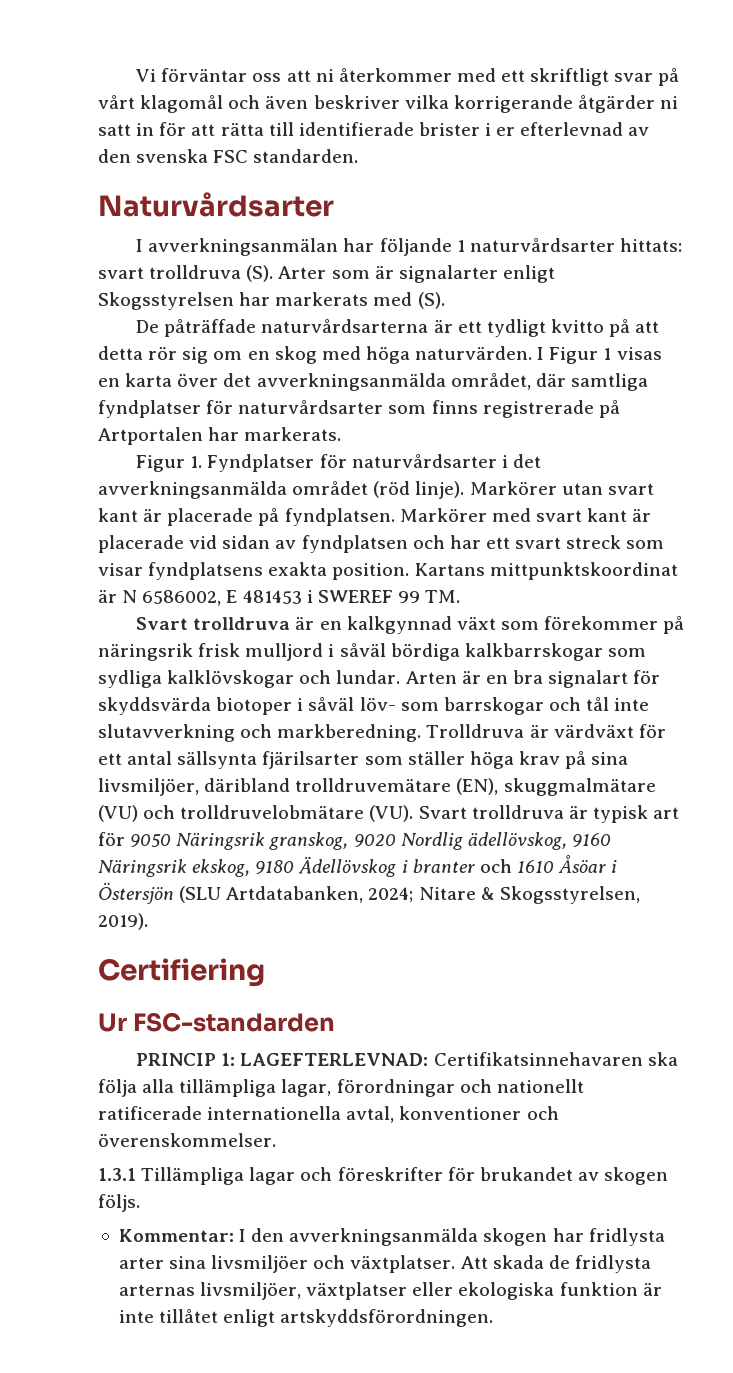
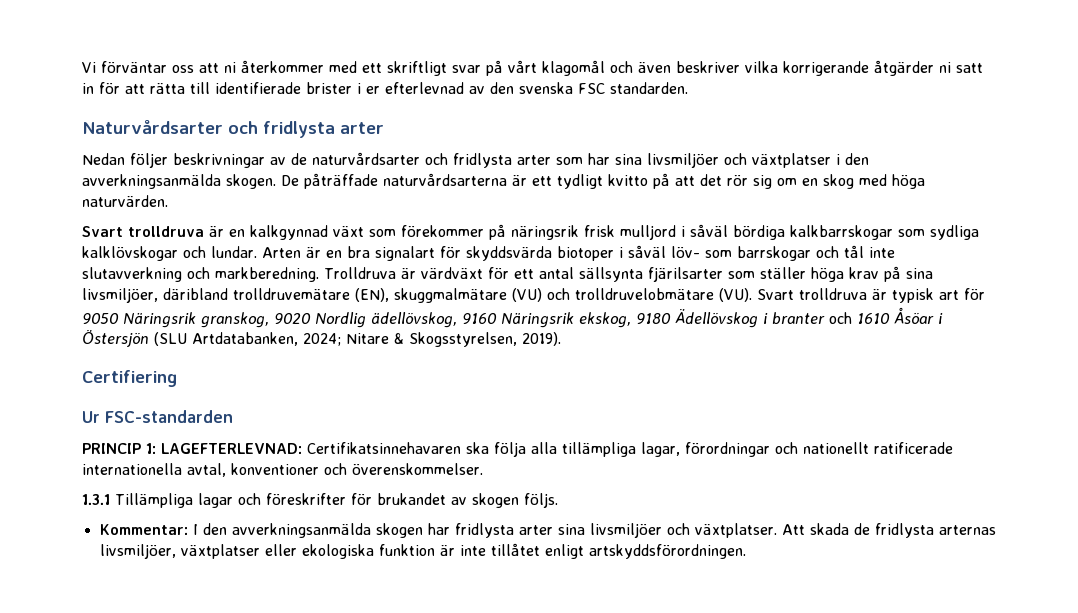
[136,238,682,256] [98,265,555,283] [98,292,445,310] // I avverkningsanmälan har följande 1 naturvårdsarter hittats: svart trolldruva (S). Arter som är signalarter enligt Skogsstyrelsen har markerats med (S). // -> [228,121,384,138] [82,152,869,168] [82,174,276,189] och fridlysta arter // Nedan följer beskrivningar av de naturvårdsarter och fridlysta arter som har sina livsmiljöer och växtplatser i den avverkningsanmälda skogen.
[98,346,143,360] detta -> [700,174,722,186] det
[537,347,662,364] [98,373,648,391] [98,400,620,418] [98,427,342,445] [136,454,541,472] [98,481,654,499] [98,508,652,526] [98,535,665,553] [98,562,678,580] [98,589,461,606] I Figur 1 visas en karta över det avverkningsanmälda området, där samtliga fyndplatser för naturvårdsarter som finns registrerade på Artportalen har markerats. // Figur 1. Fyndplatser för naturvårdsarter i det avverkningsanmälda området (röd linje). Markörer utan svart kant är placerade på fyndplatsen. Markörer med svart kant är placerade vid sidan av fyndplatsen och har ett svart streck som visar fyndplatsens exakta position. Kartans mittpunktskoordinat är N 6586002, E 481453 i SWEREF 99 TM. -> (168, 201) none

